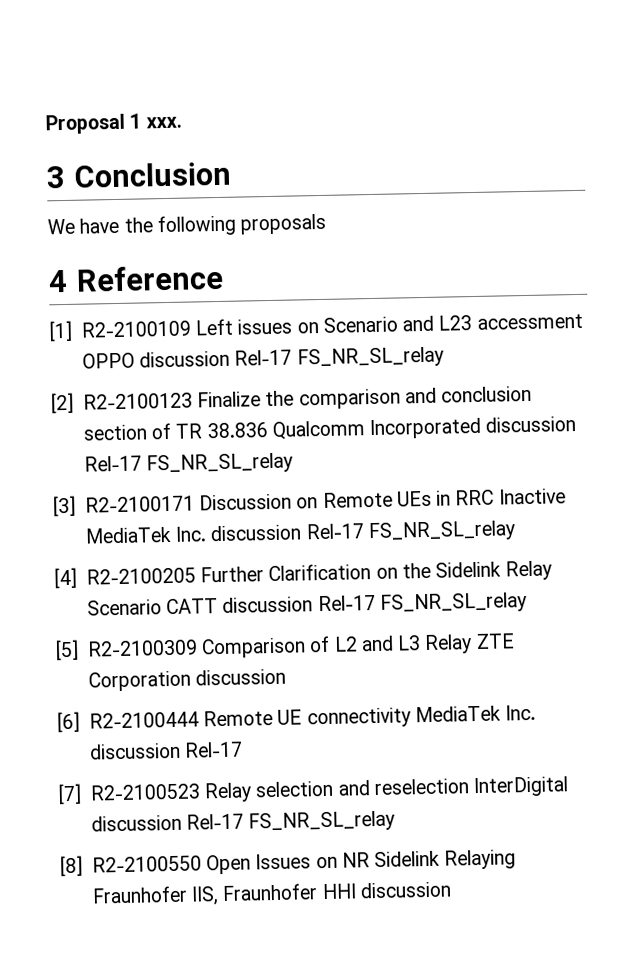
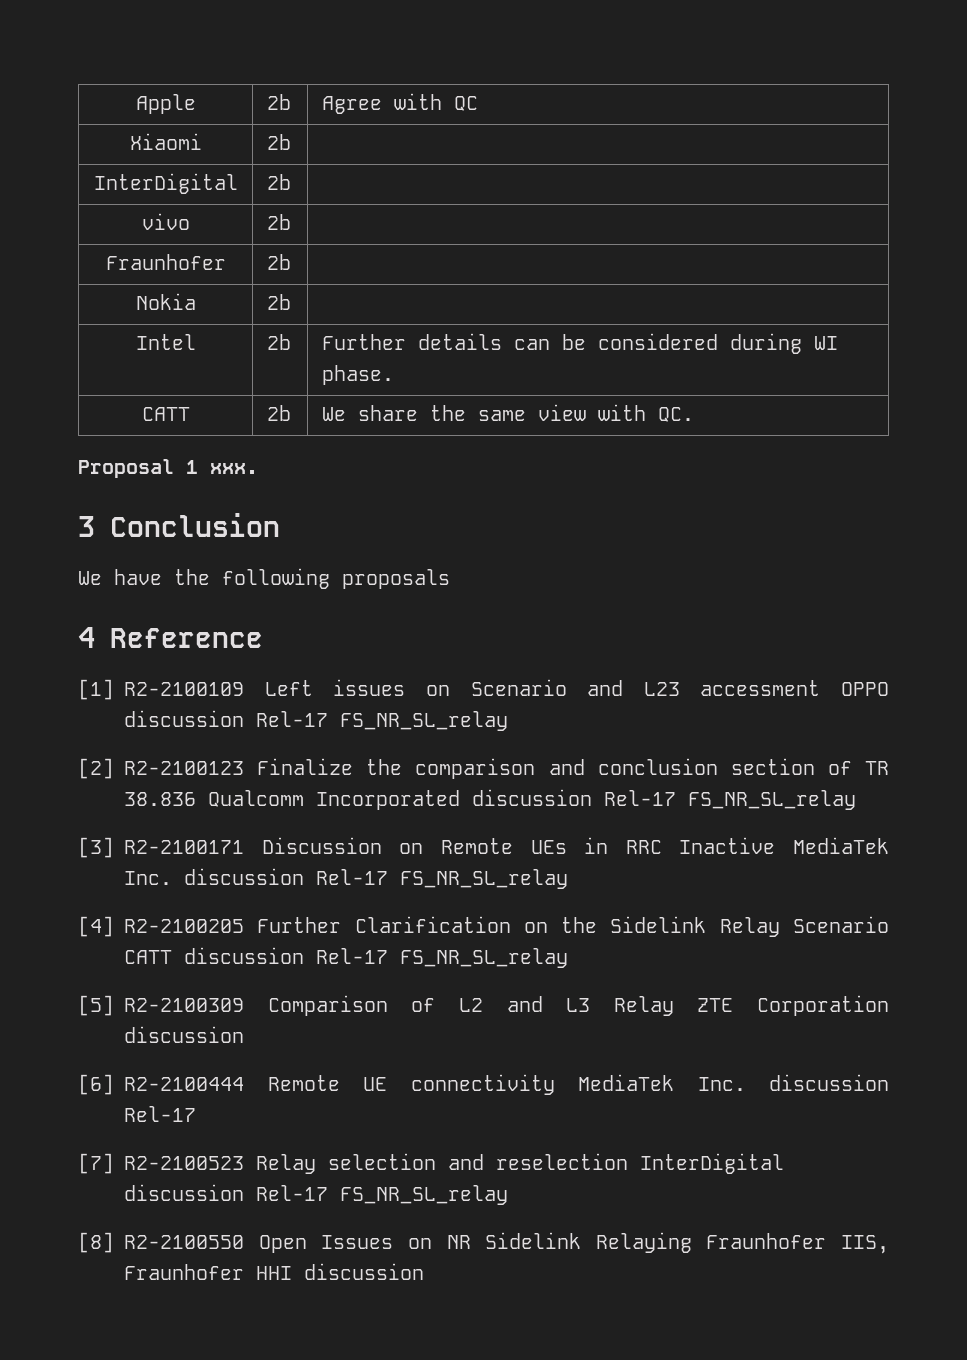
(45, 124) none -> [135,94,196,114] [266,94,291,110] [321,93,478,114] [129,133,202,150] [266,134,291,150] [93,173,238,194] [266,174,291,190] [141,213,190,230] [266,214,291,230] [105,254,226,270] [266,254,291,270] [135,293,196,310] [266,294,291,310] [135,334,196,350] [266,334,291,350] [321,333,838,354] [321,365,394,385] [141,407,190,421] [266,405,291,421] [321,404,694,422] Apple | 2b | Agree with QC // Xiaomi | 2b | // InterDigital | 2b | // vivo | 2b | // Fraunhofer | 2b | // Nokia | 2b | // Intel | 2b | Further details can be considered during WI phase. // CATT | 2b | We share the same view with QC. //

